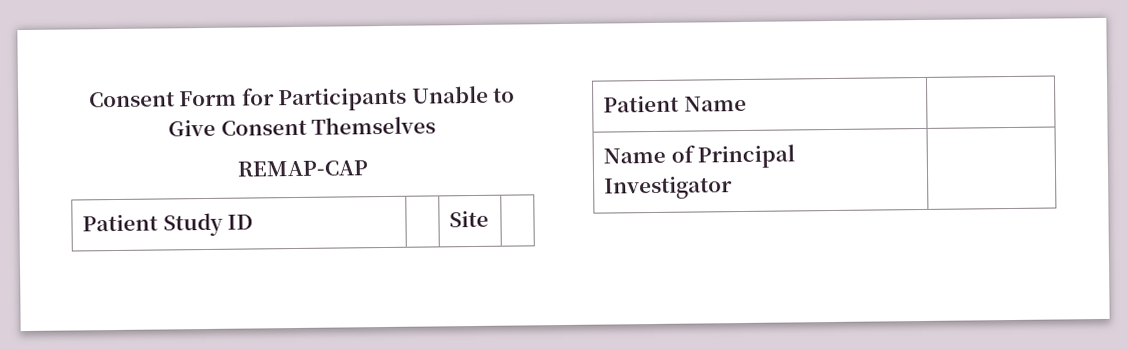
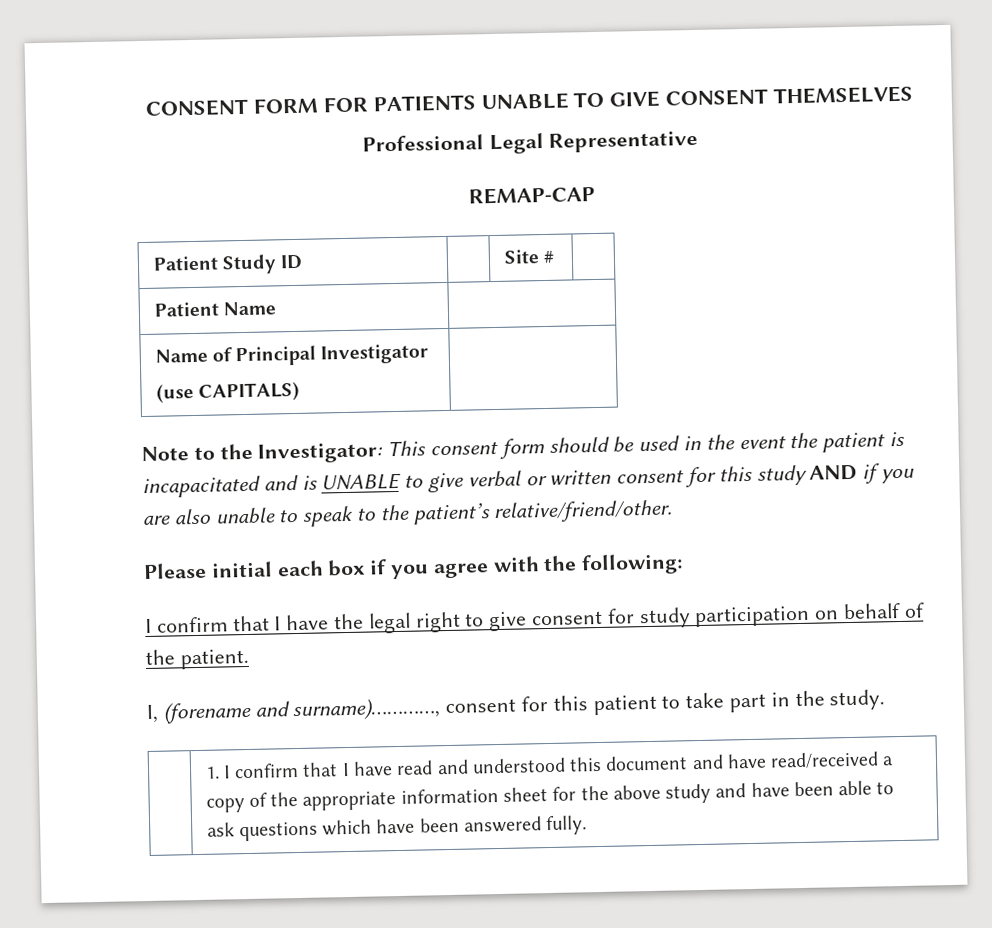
[88,85,516,112] [167,116,437,137] Consent Form for Participants Unable to Give Consent Themselves -> [145,85,913,117] [361,130,699,155] CONSENT FORM FOR PATIENTS UNABLE TO GIVE CONSENT THEMSELVES // Professional Legal Representative
(490, 219) none -> [542,250,555,264] #
(734, 188) | -> [155,381,300,403] [141,431,906,464] [142,463,916,499] [142,499,674,527] [143,553,684,580] [145,602,925,634] [145,648,250,670] [146,689,886,724] [204,751,895,779] [205,780,895,813] [206,815,588,842] // (use CAPITALS) | // Note to the Investigator: This consent form should be used in the event the patient is incapacitated and is UNABLE to give verbal or written consent for this study AND if you are also unable to speak to the patient’s relative/friend/other. // Please initial each box if you agree with the following: // I confirm that I have the legal right to give consent for study participation on behalf of the patient. // I, (forename and surname)…………, consent for this patient to take part in the study. // | 1. I confirm that I have read and understood this document and have read/received a copy of the appropriate information sheet for the above study and have been able to ask questions which have been answered fully.

